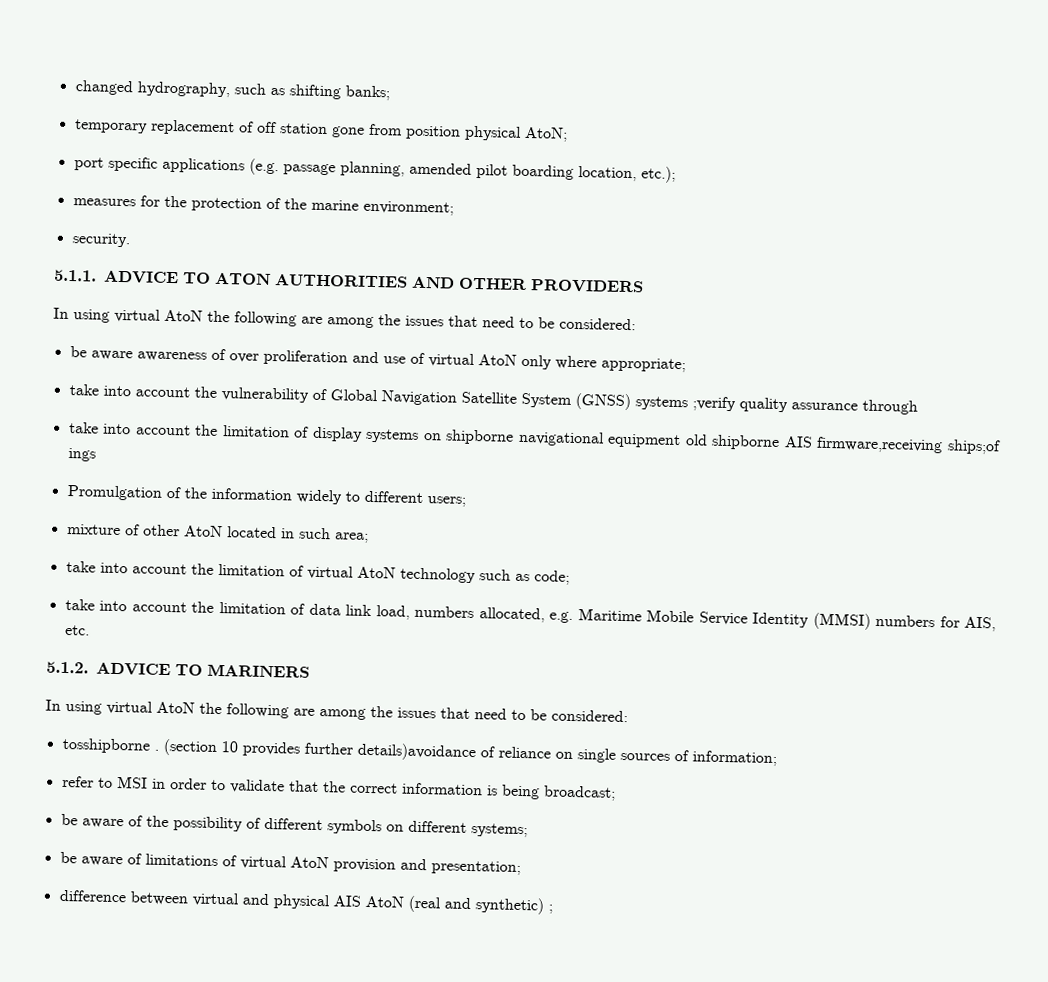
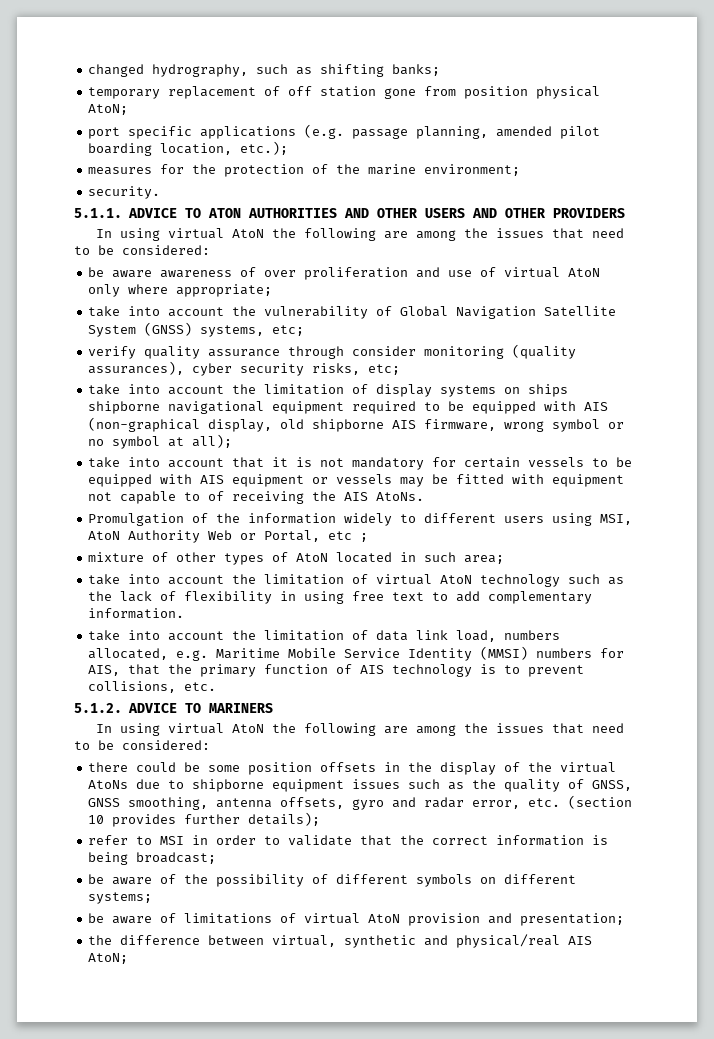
(527, 283) none -> [424,208,546,218] USERS AND OTHER
[634,396,736,412] systems ;verify -> [200,325,305,337] [88,346,137,359] systems, etc; // verify
(918, 407) none -> [352,344,577,359] [88,361,401,376] consider monitoring (quality assurances), cyber security risks, etc;
(442, 436) none -> [528,384,569,397] ships
[684,434,1001,455] [67,447,96,462] old shipborne AIS firmware,receiving ships;of ings -> [352,401,609,414] [88,417,625,432] [88,434,233,449] [88,457,633,470] [88,474,625,487] [88,491,425,504] required to be equipped with AIS (non-graphical display, old shipborne AIS firmware, wrong symbol or no symbol at all); // take into account that it is not mandatory for certain vessels to be equipped with AIS equipment or vessels may be fitted with equipment not capable to of receiving the AIS AtoNs.
[426,496,466,507] users; -> [504,513,633,526] [88,530,369,543] users using MSI, AtoN Authority Web or Portal, etc ;
(180, 530) none -> [224,552,289,565] types of
[533,570,570,585] code; -> [88,591,593,604] [88,608,185,619] the lack of flexibility in using free text to add complementary information.
(996, 624) none -> [128,664,585,677] [88,681,177,693] that the primary function of AIS technology is to prevent collisions,
[61,737,777,767] tosshipborne . (section 10 provides further details)avoidance of reliance on single sources of information; -> [88,762,617,775] [88,779,633,792] [88,795,633,810] [88,812,321,827] there could be some position offsets in the display of the virtual AtoNs due to shipborne equipment issues such as the quality of GNSS, GNSS smoothing, antenna offsets, gyro and radar error, etc. (section 10 provides further details);
(521, 868) none -> [88,935,113,945] the
[191,892,553,915] virtual and physical AIS AtoN (real and synthetic) ; -> [272,934,593,948] [88,953,129,964] virtual, synthetic and physical/real AIS AtoN;

